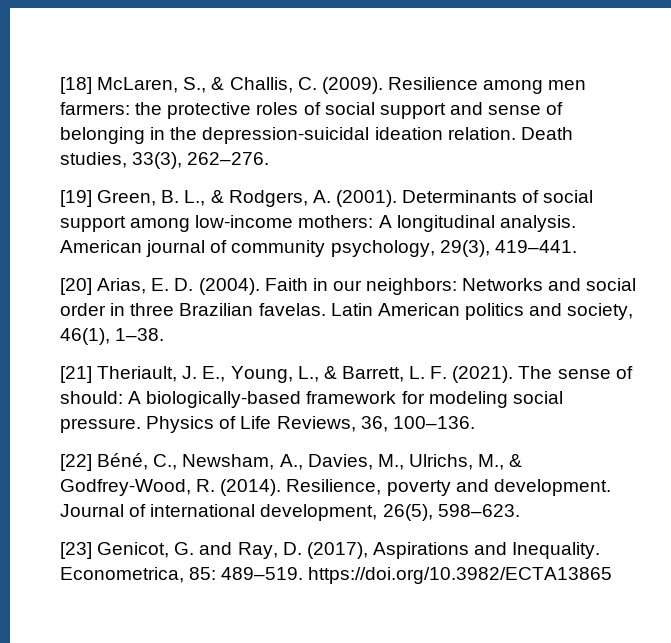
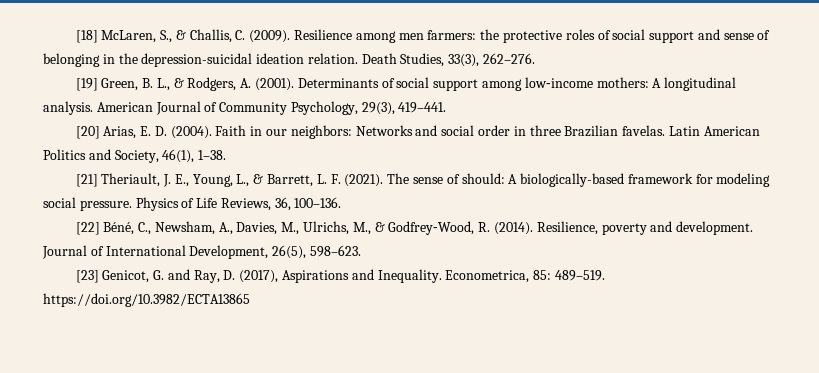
[60,152,127,168] studies, -> [400,53,445,67] Studies,
[146,240,435,257] journal of community psychology, -> [155,101,358,115] Journal of Community Psychology,
[464,303,634,320] politics and society, -> [43,149,159,163] Politics and Society,
[150,504,378,521] international development, -> [105,245,269,259] International Development,

